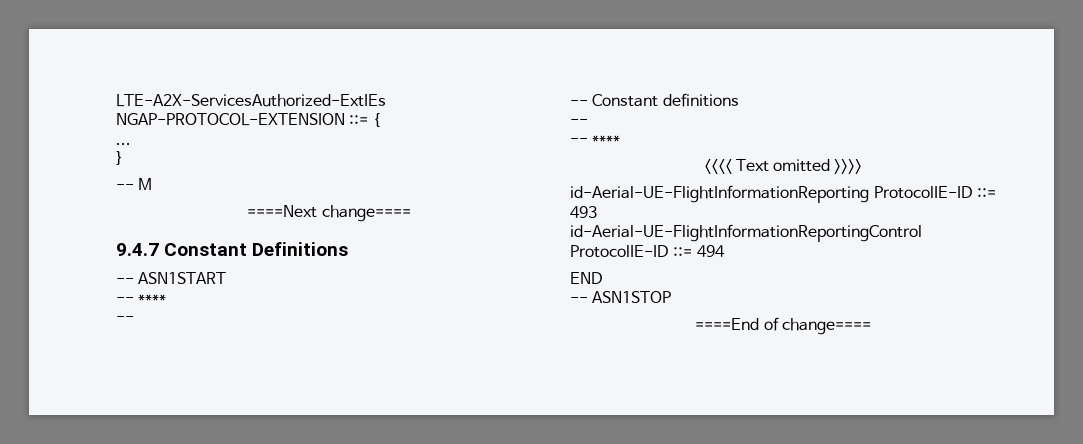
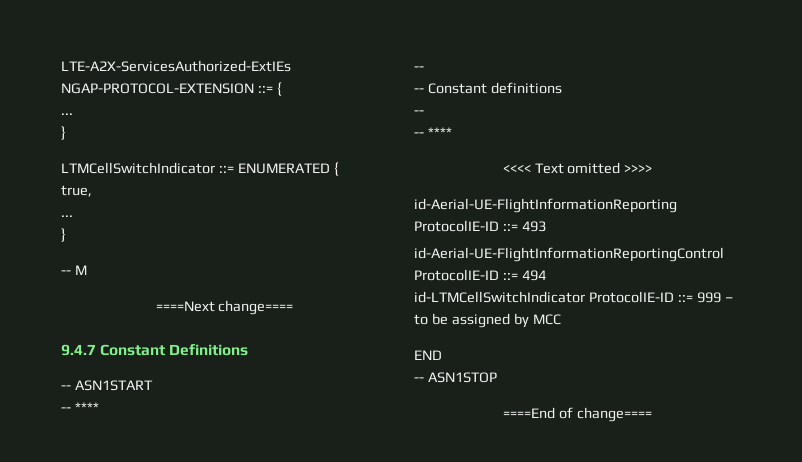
(123, 158) none -> [61,162,339,176] [61,185,92,197] [61,215,73,217] [61,228,66,242] // LTMCellSwitchIndicator ::= ENUMERATED { // true, // ... // }
(725, 251) none -> [414,291,733,303] [414,313,561,328] // id-LTMCellSwitchIndicator ProtocolIE-ID ::= 999 – to be assigned by MCC

